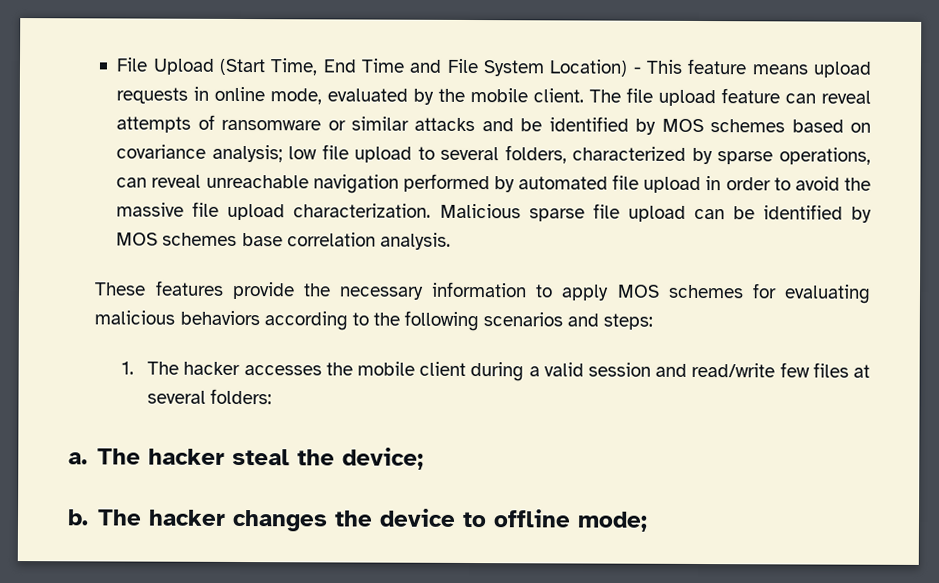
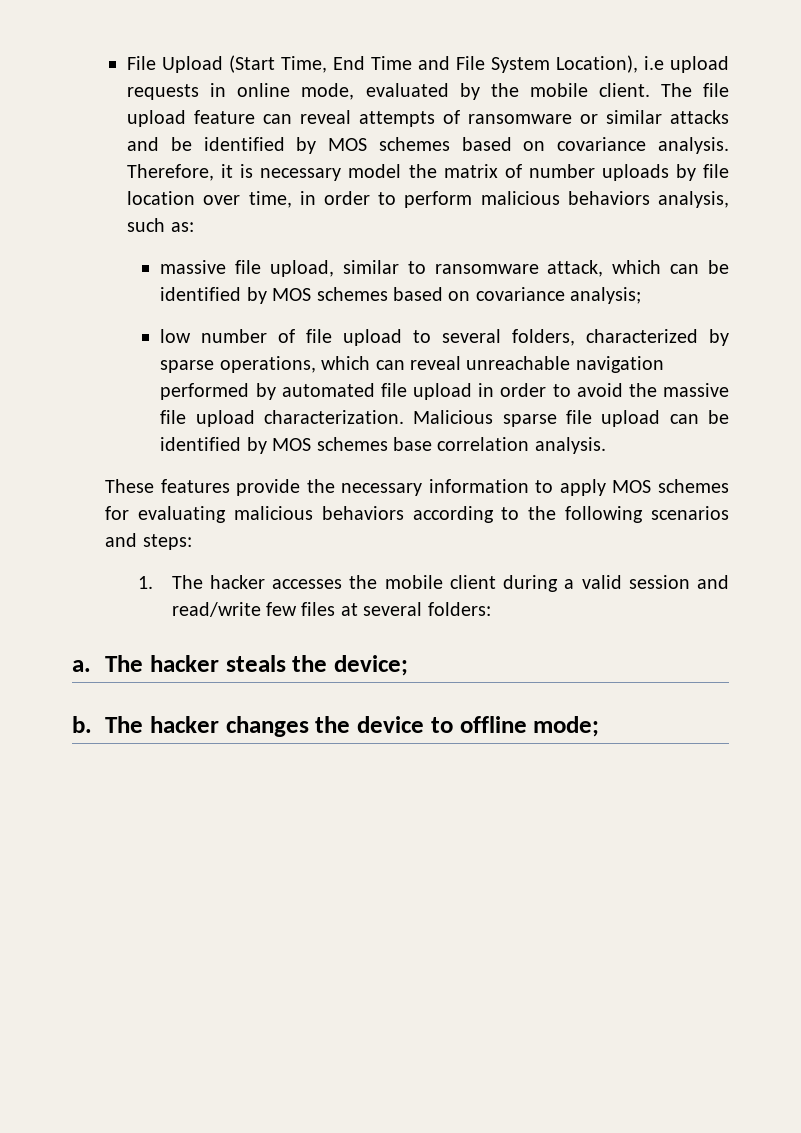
[549,58,808,77] Location) - This feature means -> [556,55,665,73] Location), i.e
[211,144,318,163] analysis; low -> [657,137,729,154] [127,164,730,181] [127,191,729,208] [127,218,194,232] [160,260,729,277] [160,287,642,304] [160,329,296,343] analysis. Therefore, it is necessary model the matrix of number uploads by file location over time, in order to perform malicious behaviors analysis, such as: // massive file upload, similar to ransomware attack, which can be identified by MOS schemes based on covariance analysis; // low number of
(872, 156) none -> [321,356,371,370] which
[231,448,290,466] steal -> [225,655,286,672] steals

